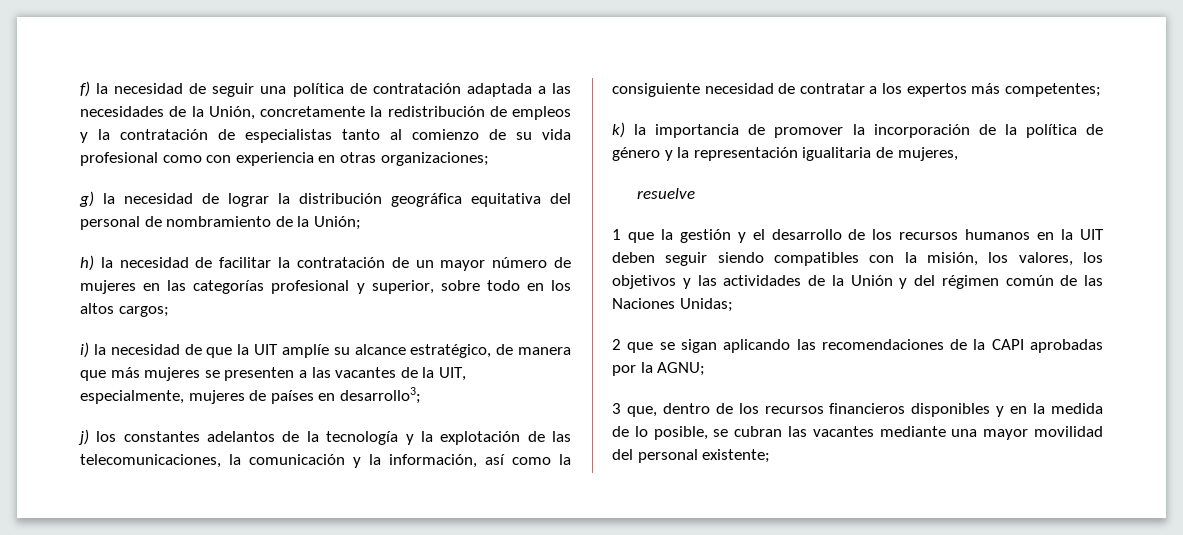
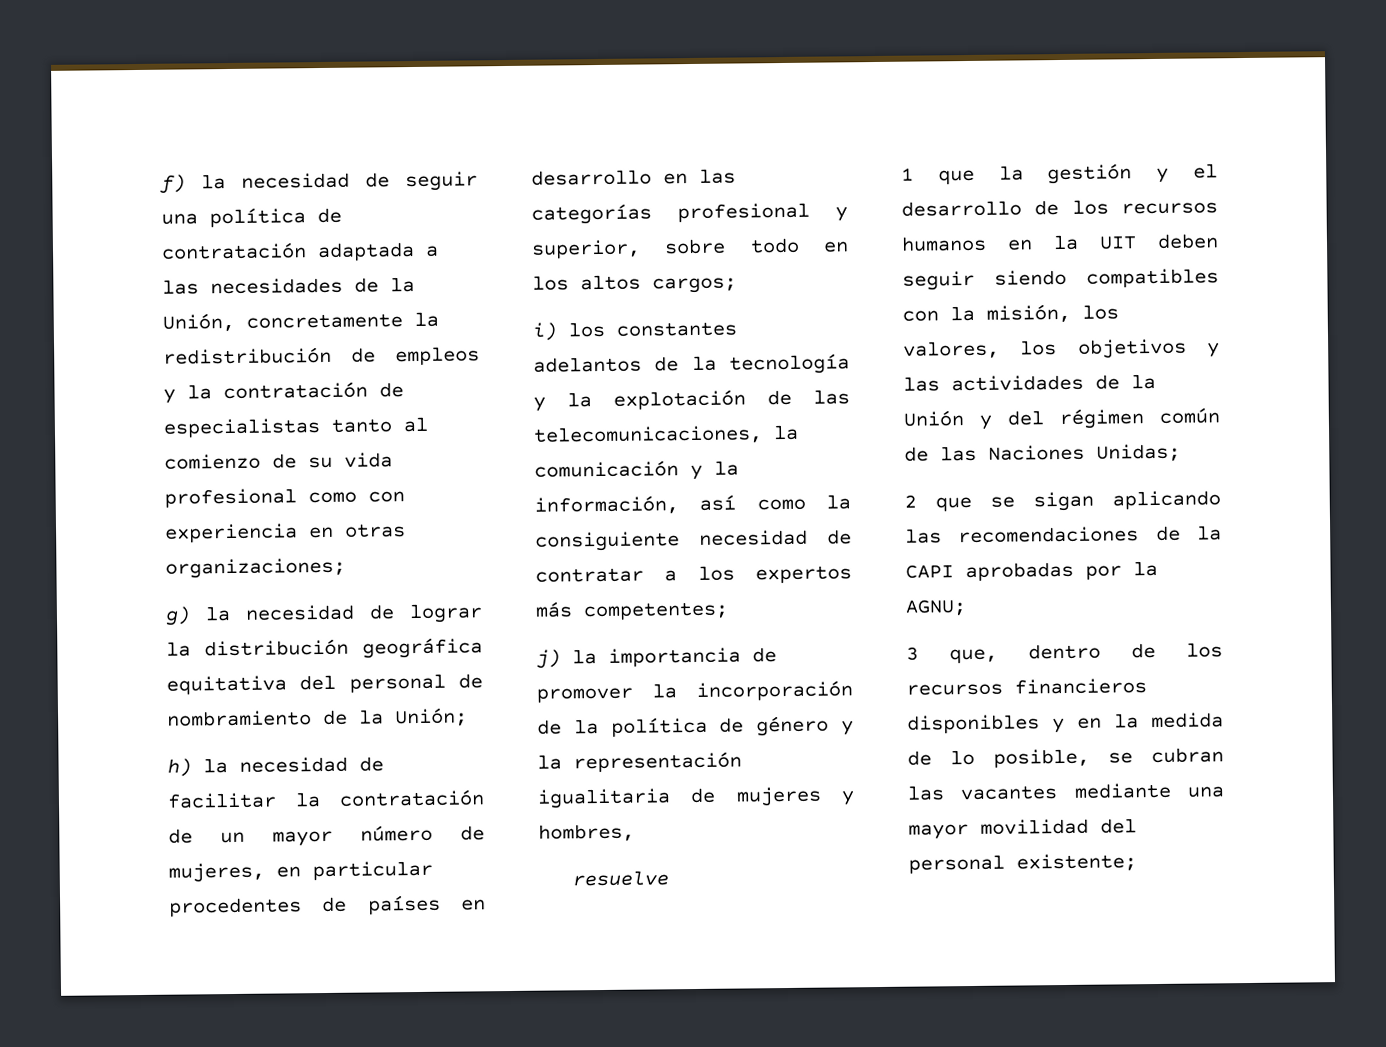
[80,280,136,294] mujeres -> [168,860,433,883] [169,894,486,917] [531,169,652,186] mujeres, en particular procedentes de países en desarrollo
[93,344,571,358] [80,367,466,381] [80,387,421,404] [78,429,89,445] la necesidad de que la UIT amplíe su alcance estratégico, de manera que más mujeres se presenten a las vacantes de la UIT, especialmente, mujeres de países en desarrollo3; // j) -> (558, 331) none
[612,122,625,138] k) -> [536,649,561,669] j)
[897,147,958,161] mujeres, -> [735,786,855,807] [538,823,635,842] mujeres y hombres,

